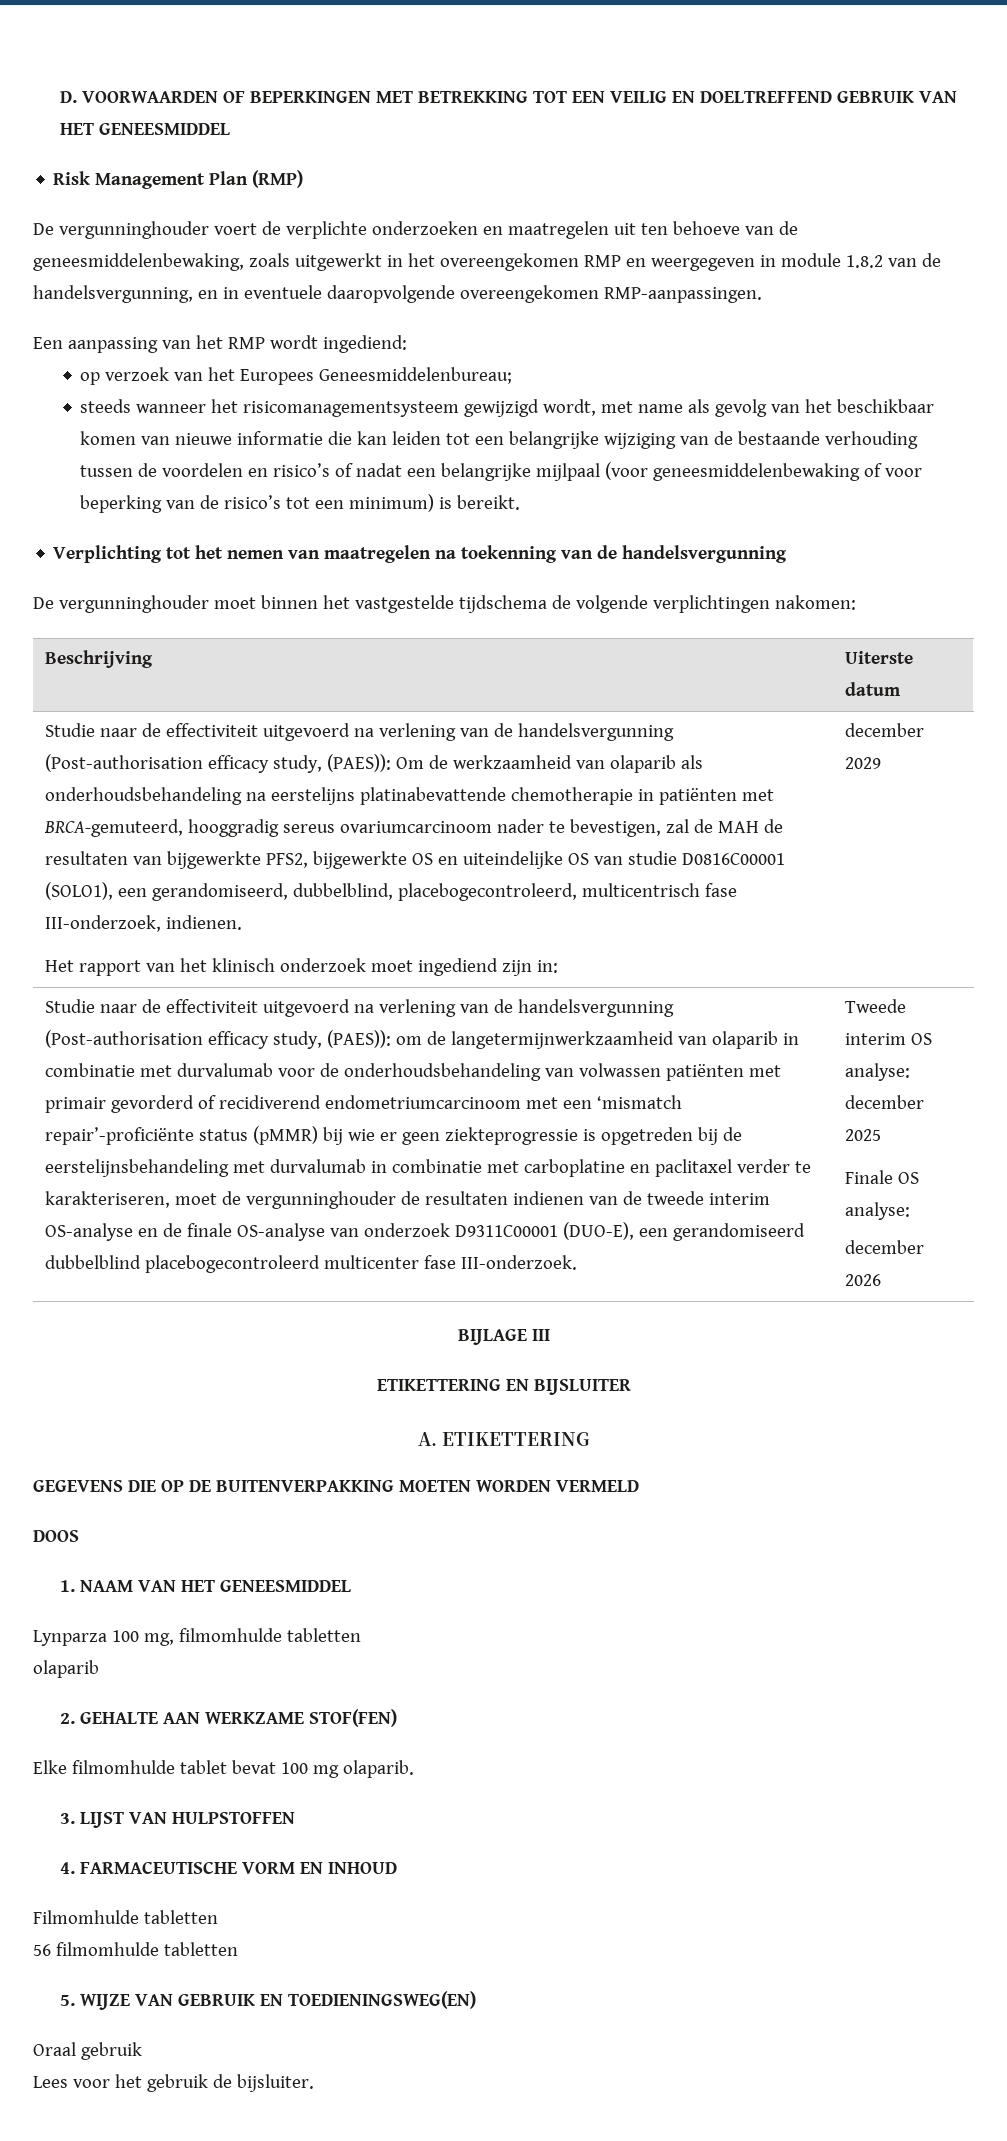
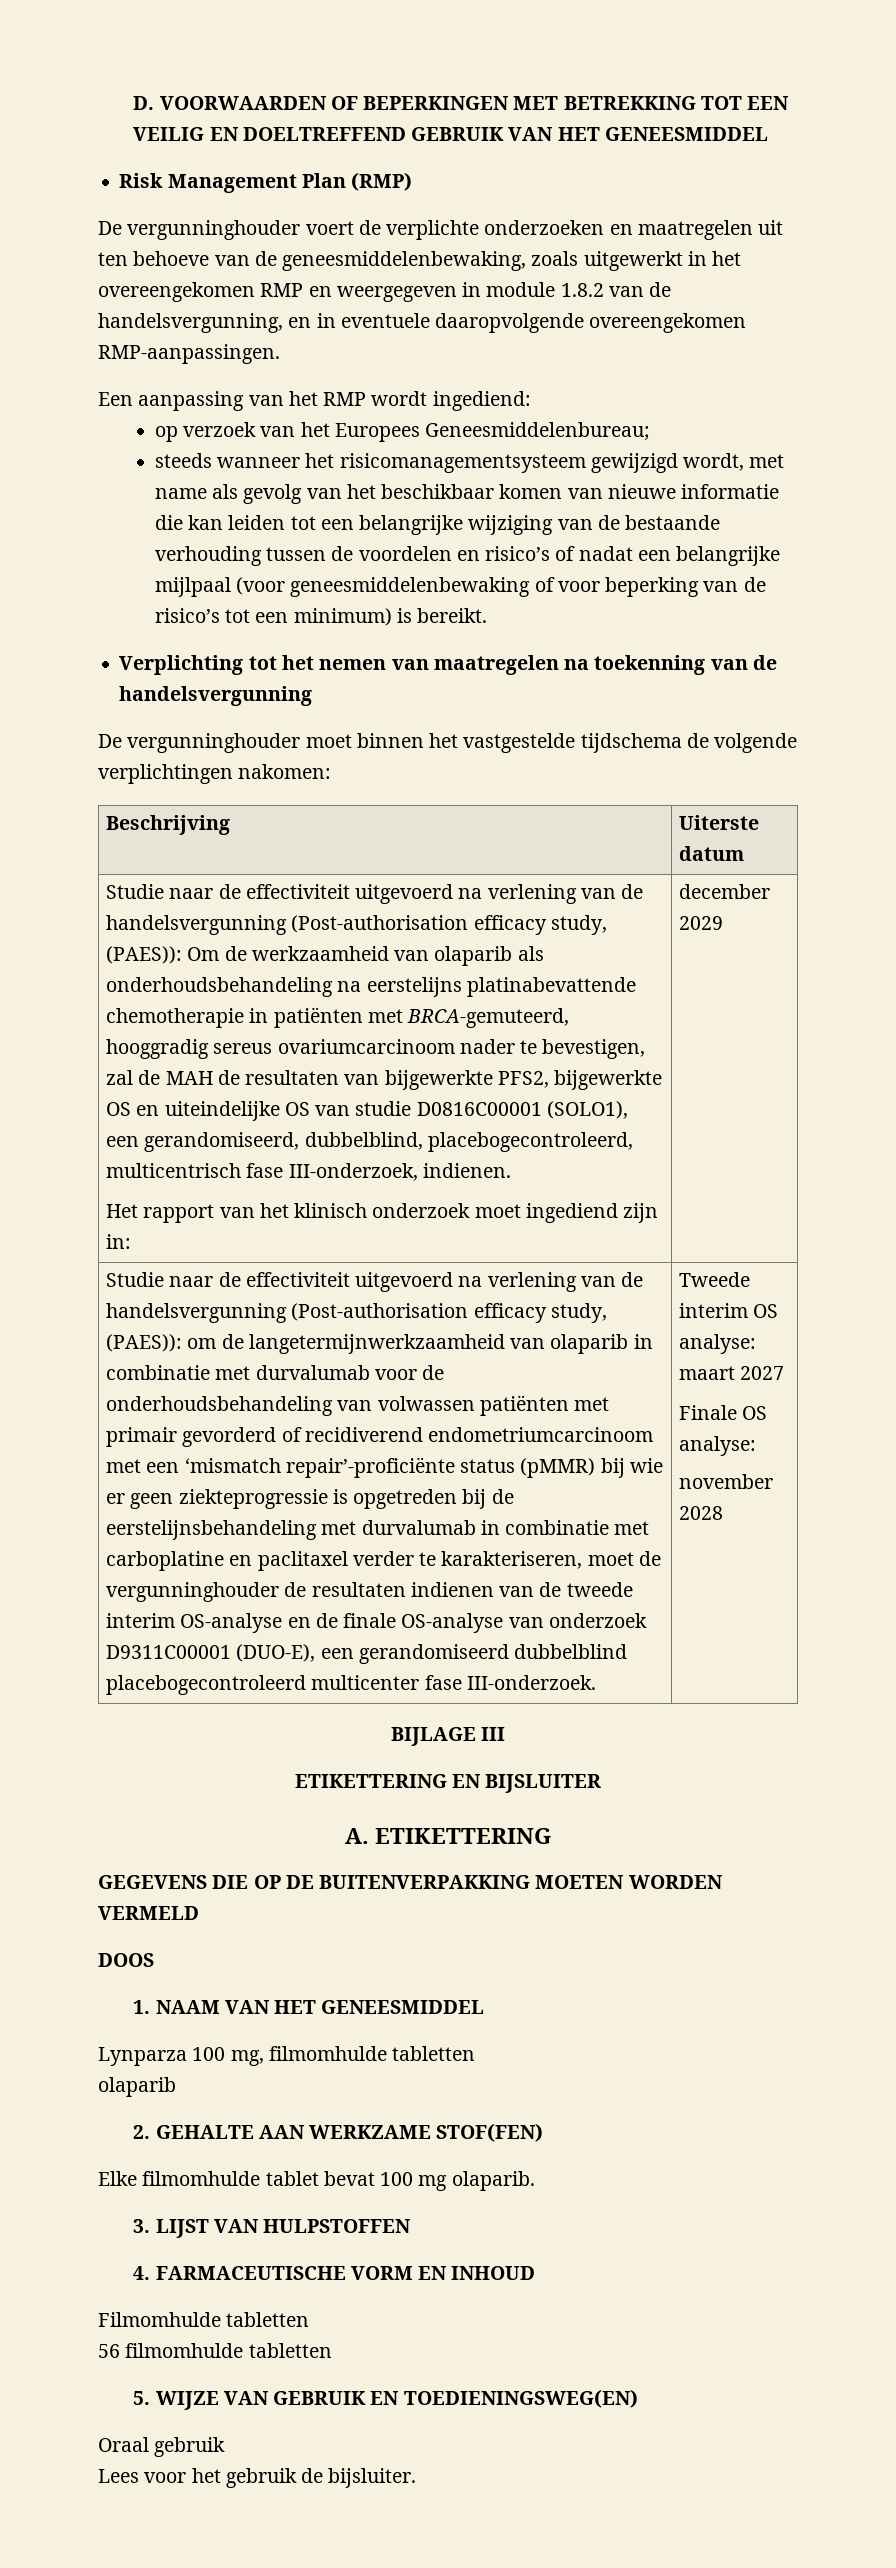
[844,1095,924,1109] [844,1129,881,1141] december 2025 -> [679,1366,785,1380] maart 2027
[844,1240,924,1254] [844,1274,881,1286] december 2026 -> [679,1474,774,1489] [679,1506,724,1520] november 2028

